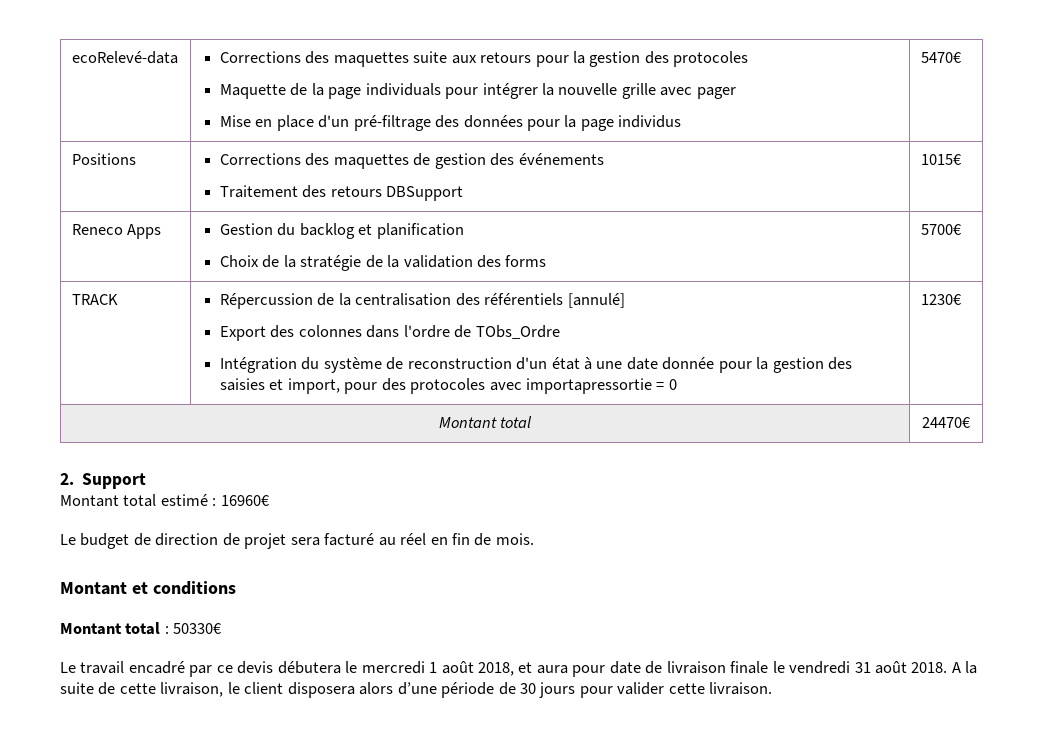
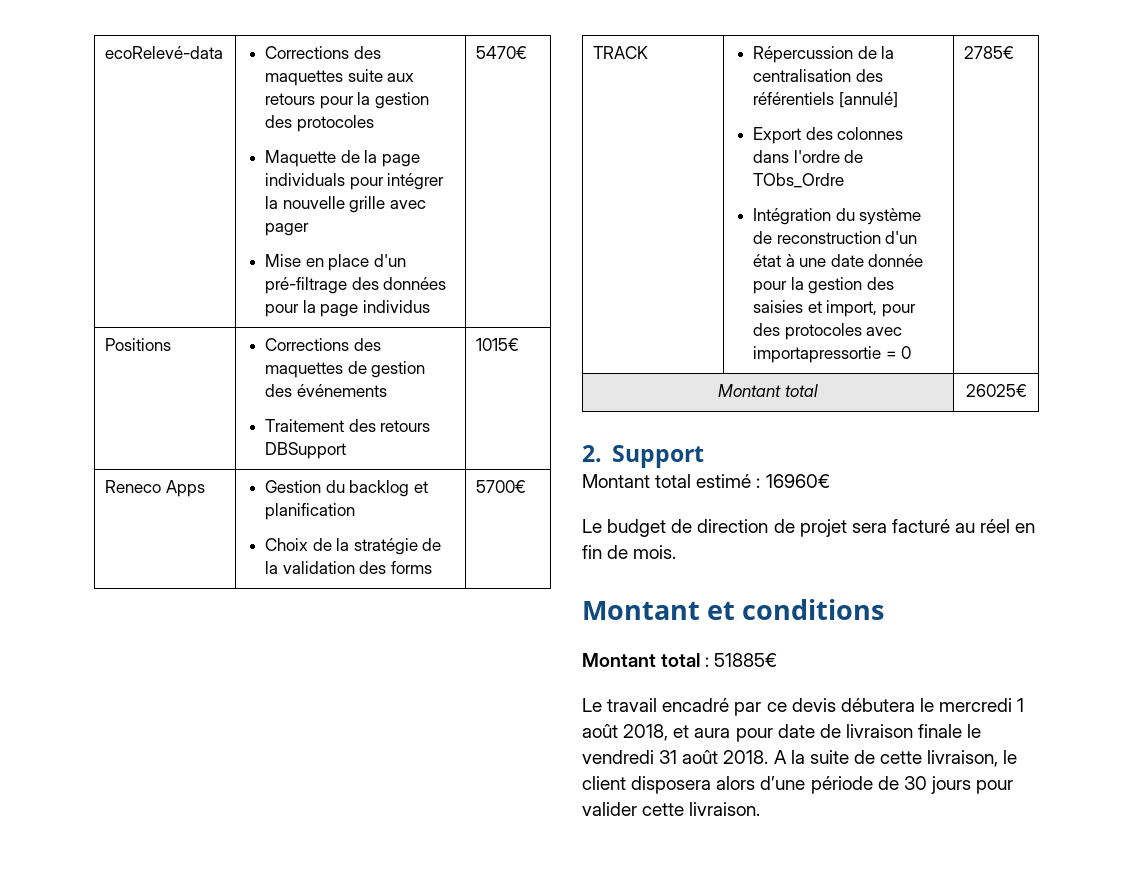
[920,294,962,305] 1230€ -> [964,46,1015,59] 2785€
[922,417,971,428] 24470€ -> [965,384,1027,397] 26025€
[173,623,223,634] 50330€ -> [714,653,778,667] 51885€

